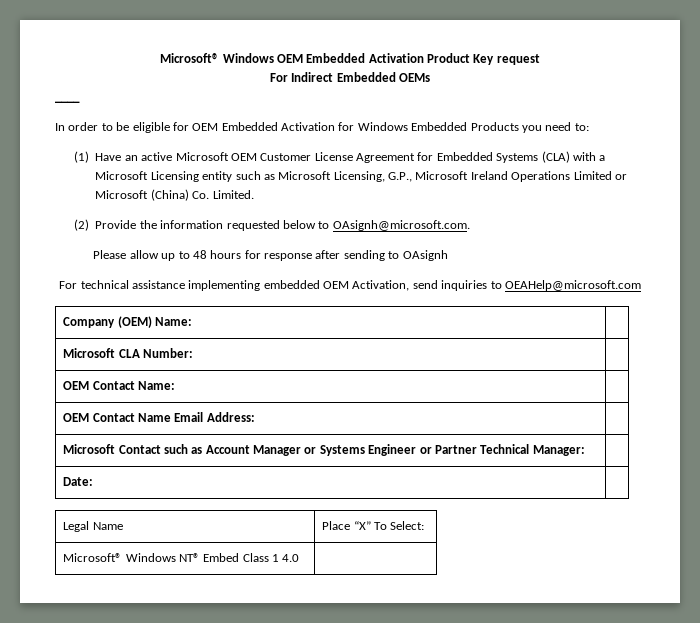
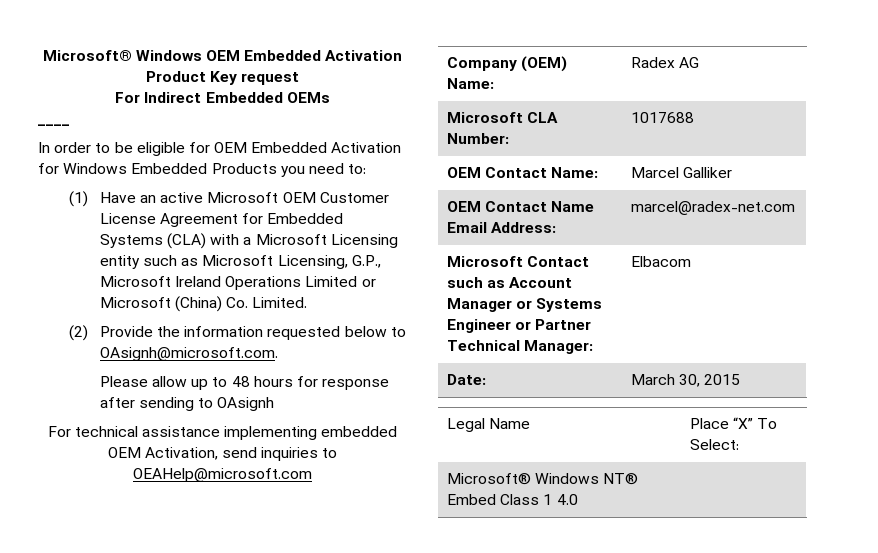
(192, 321) none -> [631,57,700,68] Radex AG
(193, 353) none -> [631,112,695,123] 1017688
(175, 385) none -> [631,167,733,178] Marcel Galliker
(255, 417) none -> [631,201,796,215] marcel@radex-net.com
(585, 450) none -> [631,256,692,267] Elbacom
(94, 481) none -> [631,374,741,387] March 30, 2015

